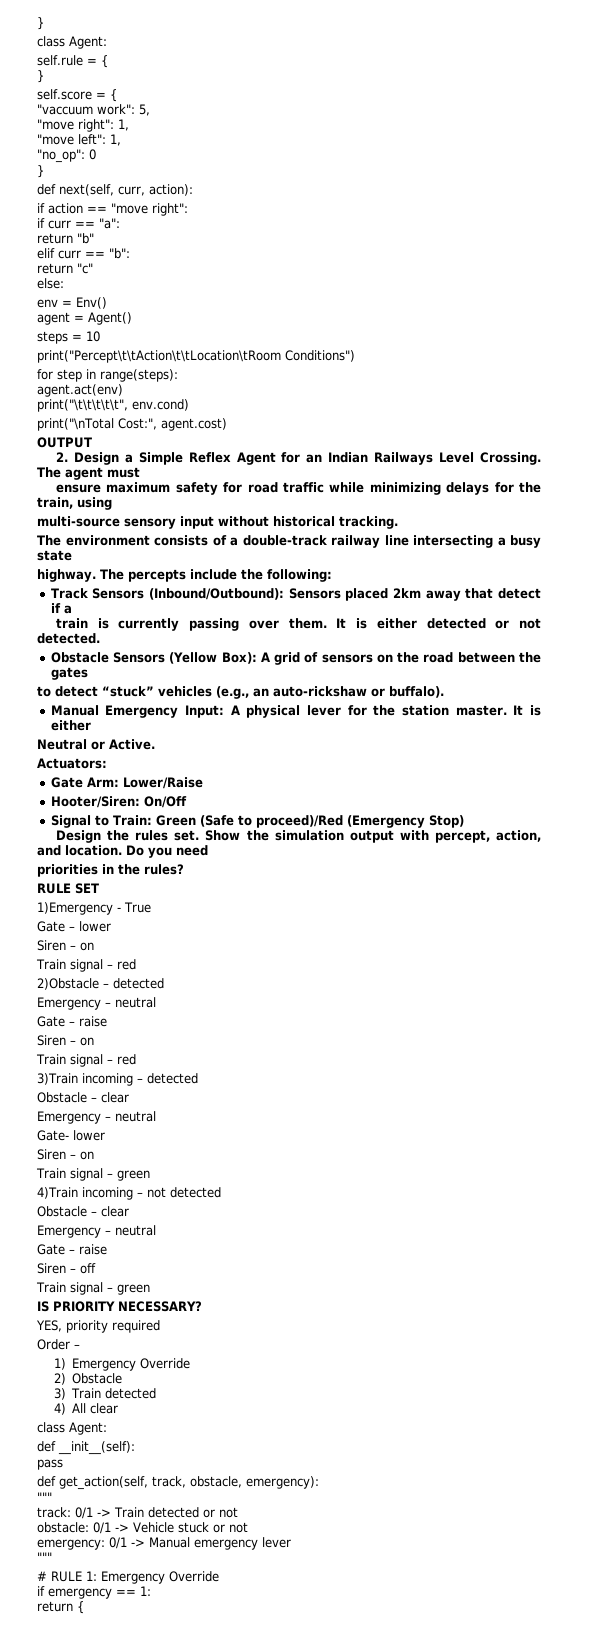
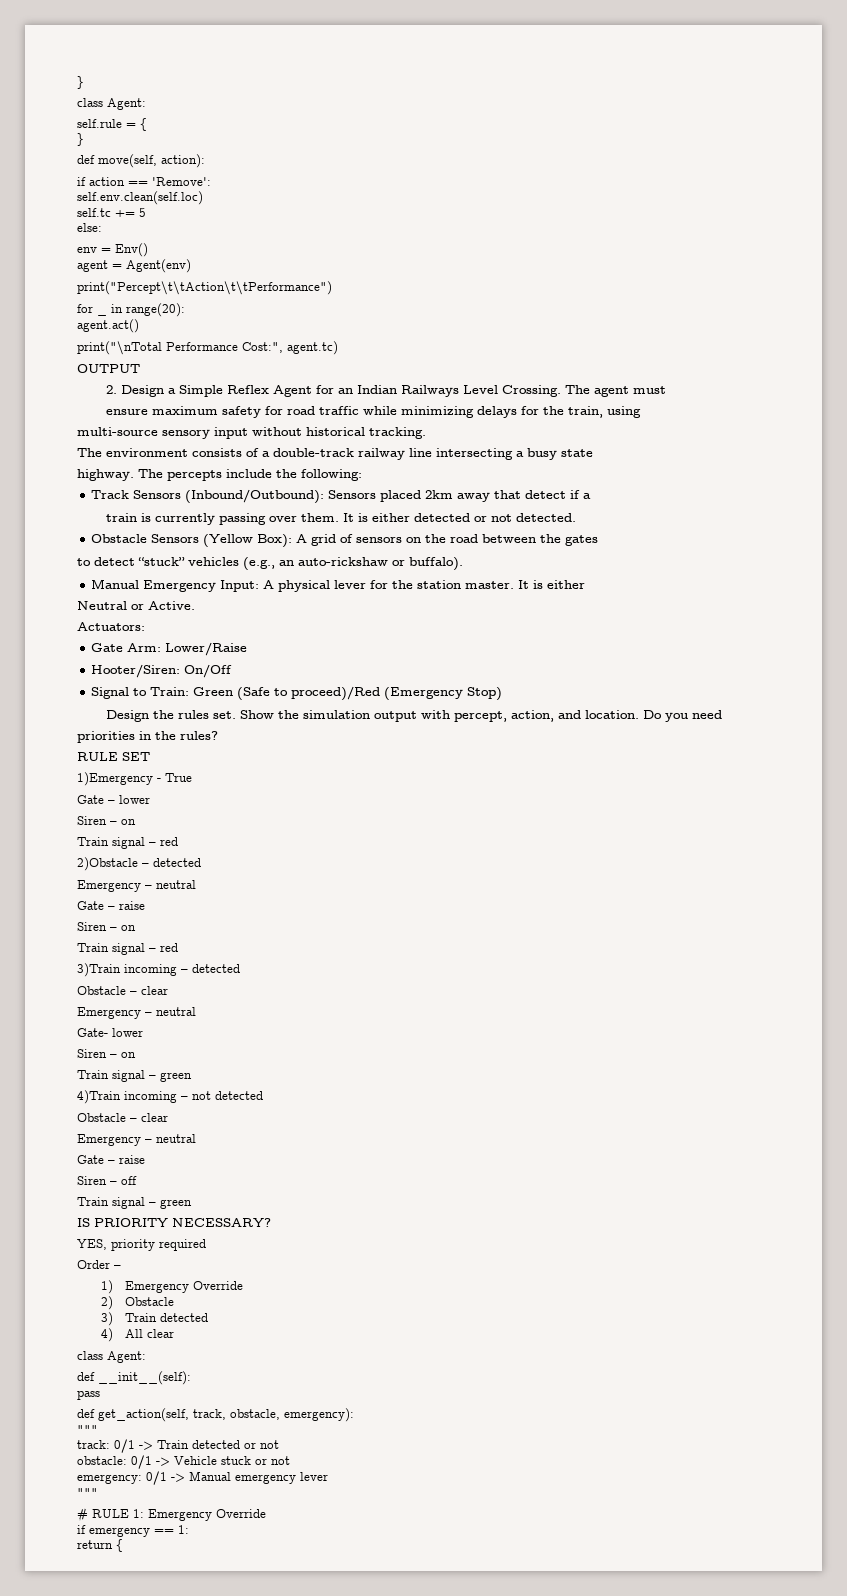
[37,89,117,102] [37,104,150,116] [37,119,129,132] [37,134,121,146] [37,149,96,163] [37,165,44,178] [37,184,145,196] // self.score = { // "vaccuum work": 5, // "move right": 1, // "move left": 1, // "no_op": 0 // } // def next(self, curr, -> [77,154,157,168] // def move(self,
[111,203,188,216] [37,218,120,229] [37,233,94,244] [37,248,130,259] [37,263,93,274] "move right": // if curr == "a": // return "b" // elif curr == "b": // return "c" -> [152,177,211,186] [77,191,203,205] [77,208,146,217] 'Remove': // self.env.clean(self.loc) // self.tc += 5
[88,312,132,325] [37,331,100,344] [37,350,355,363] [37,369,178,382] [37,384,123,397] [37,399,189,412] [37,418,227,431] Agent() // steps = 10 // print("Percept\t\tAction\t\tLocation\tRoom Conditions") // for step in range(steps): // agent.act(env) // print("\t\t\t\t\t", env.cond) // print("\nTotal Cost:", agent.cost) -> [126,259,191,273] [77,281,332,295] [77,304,93,313] [97,313,107,316] [111,303,185,317] [77,319,139,333] [77,341,338,355] Agent(env) // print("Percept\t\tAction\t\tPerformance") // for _ in range(20): // agent.act() // print("\nTotal Performance Cost:", agent.tc)

